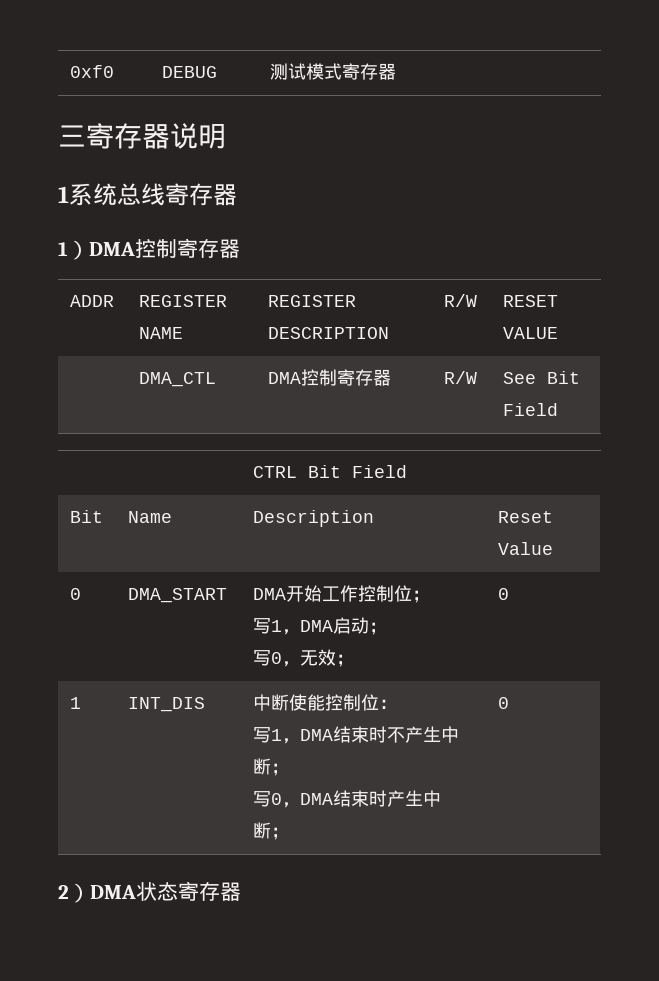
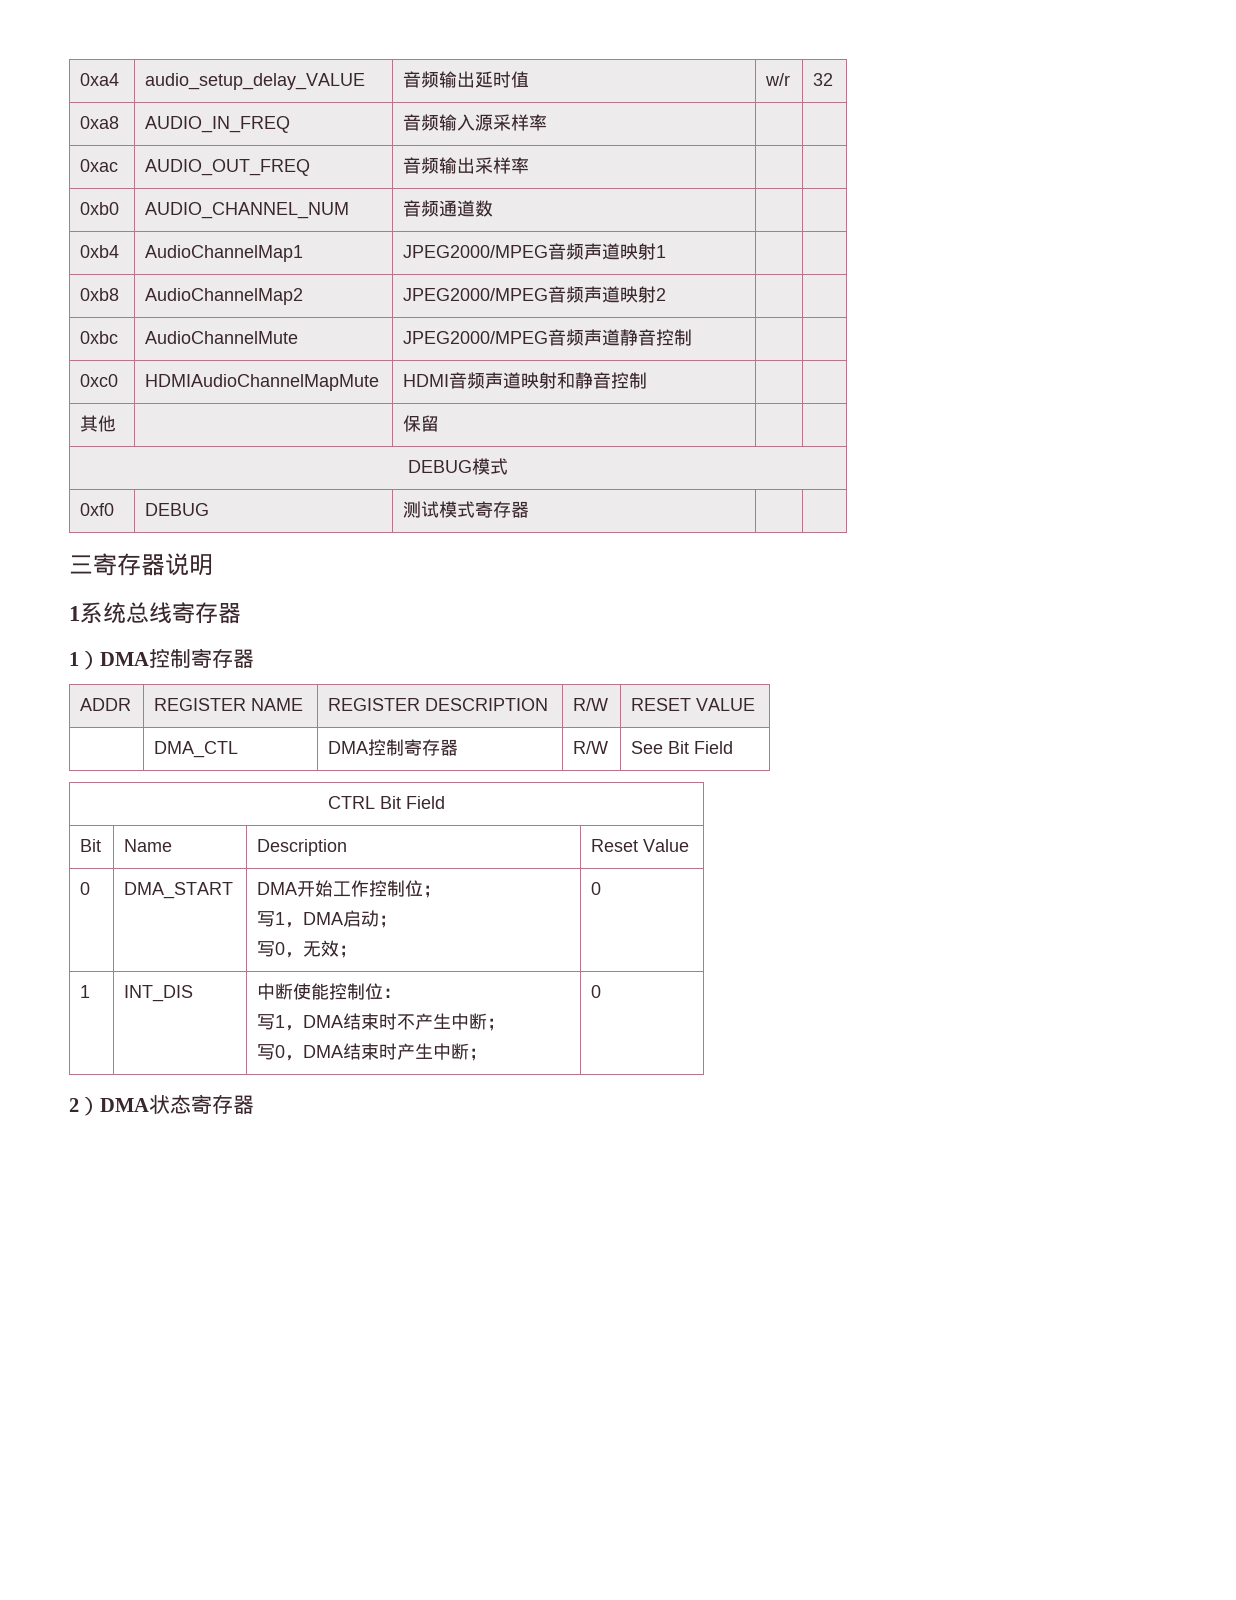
(70, 71) none -> [80,73,120,86] [145,73,366,90] [403,71,530,88] [765,73,791,86] [813,73,834,86] [80,116,120,129] [145,116,291,133] [403,114,548,131] [80,159,119,172] [145,159,311,176] [403,157,530,174] [80,202,120,215] [145,202,350,219] [403,200,494,217] [80,245,120,258] [145,245,304,262] [403,243,667,260] [80,288,120,301] [145,288,304,305] [403,286,667,303] [80,331,119,344] [145,331,299,344] [403,329,693,346] [80,374,119,387] [145,374,380,391] [403,372,648,389] [80,415,117,432] [403,415,440,432] [408,458,508,475] 0xa4 | audio_setup_delay_VALUE | 音频输出延时值 | w/r | 32 // 0xa8 | AUDIO_IN_FREQ | 音频输入源采样率 | | // 0xac | AUDIO_OUT_FREQ | 音频输出采样率 | | // 0xb0 | AUDIO_CHANNEL_NUM | 音频通道数 | | // 0xb4 | AudioChannelMap1 | JPEG2000/MPEG音频声道映射1 | | // 0xb8 | AudioChannelMap2 | JPEG2000/MPEG音频声道映射2 | | // 0xbc | AudioChannelMute | JPEG2000/MPEG音频声道静音控制 | | // 0xc0 | HDMIAudioChannelMapMute | HDMI音频声道映射和静音控制 | | // 其他 | | 保留 | | // DEBUG模式 //

